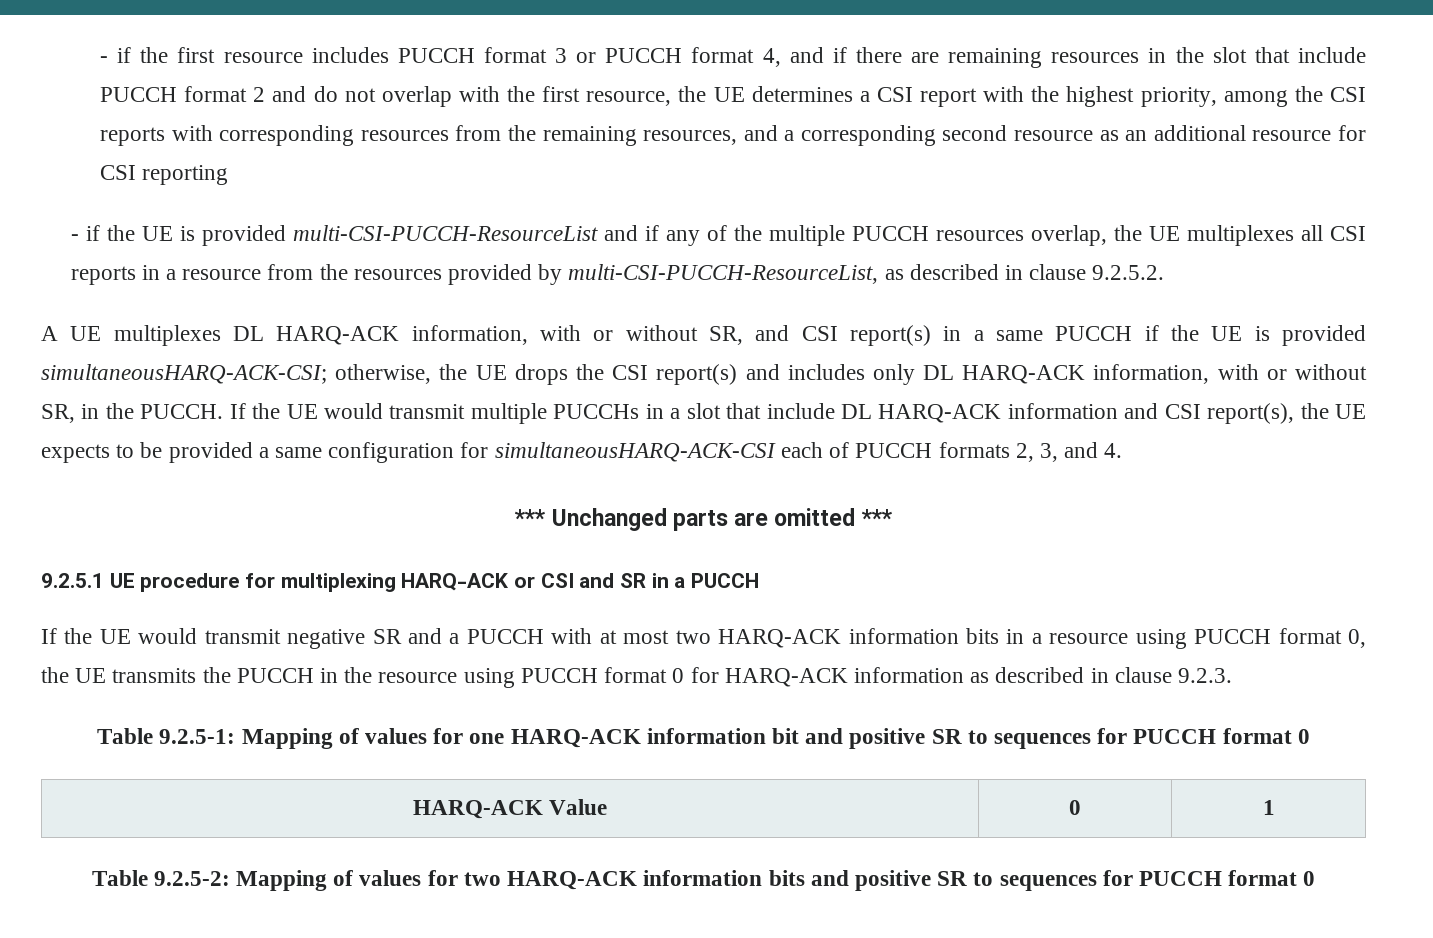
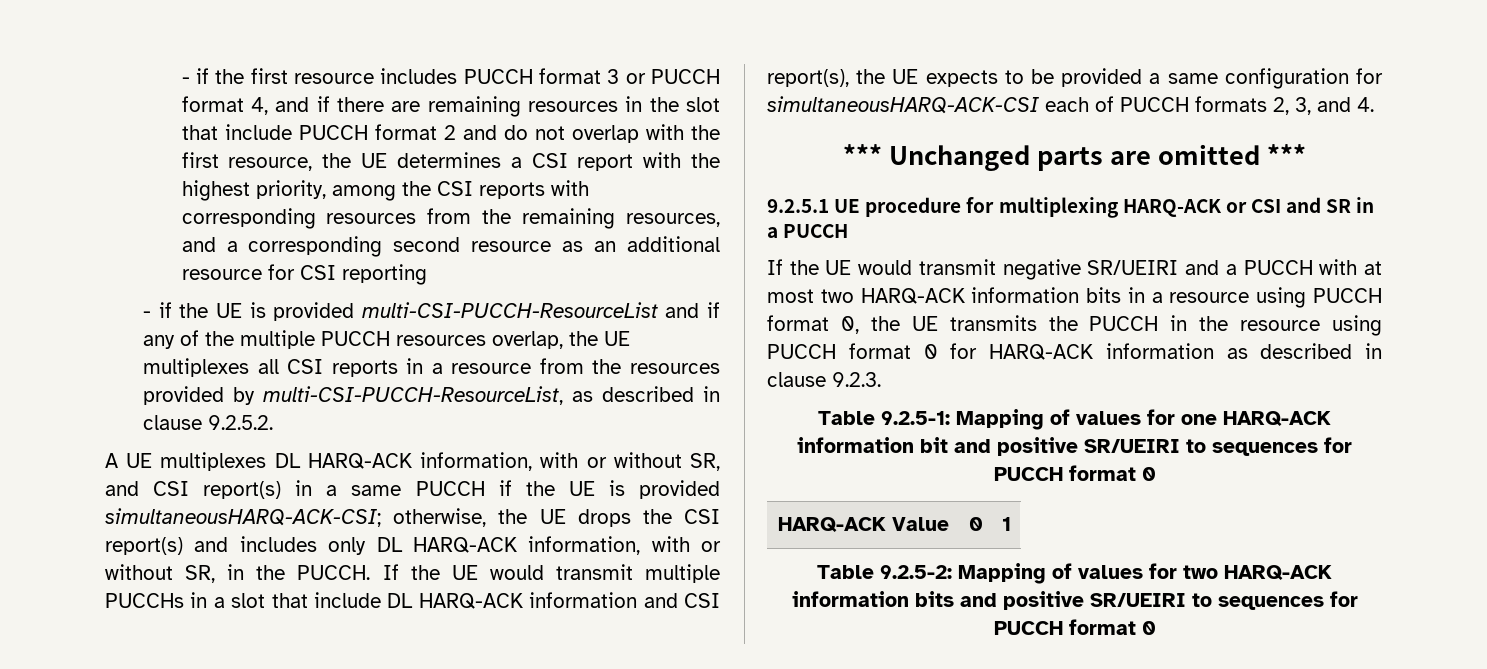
[372,629,402,644] SR -> [1087,260,1179,275] SR/UEIRI
[931,729,962,744] SR -> [1084,439,1180,453] SR/UEIRI
[937,871,968,886] SR -> [1089,593,1186,607] SR/UEIRI

